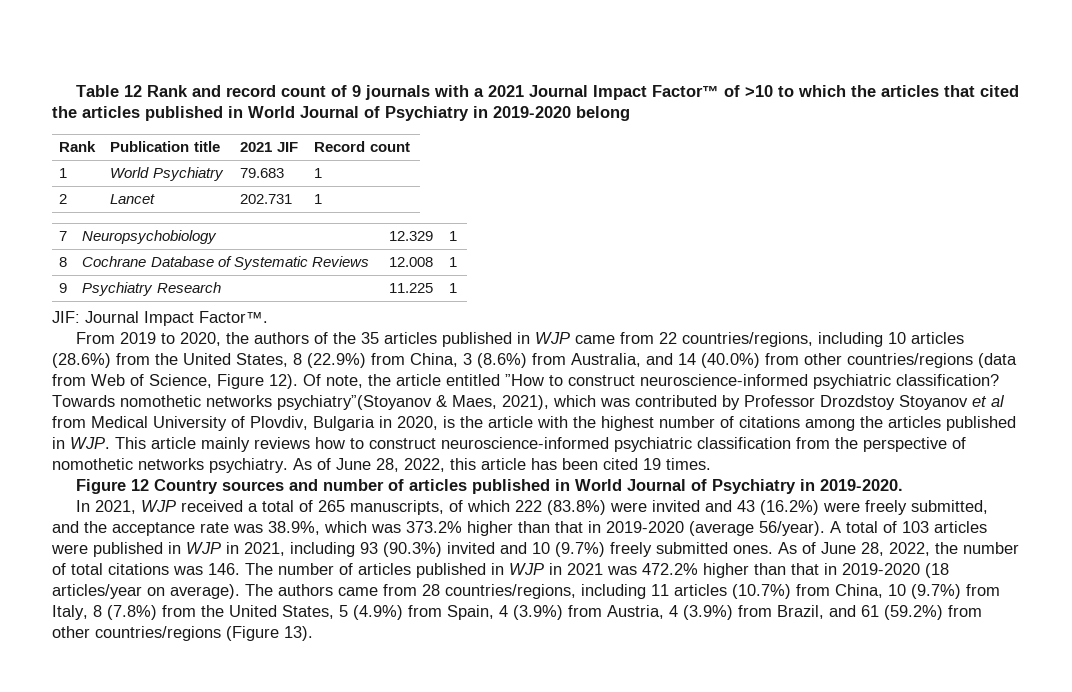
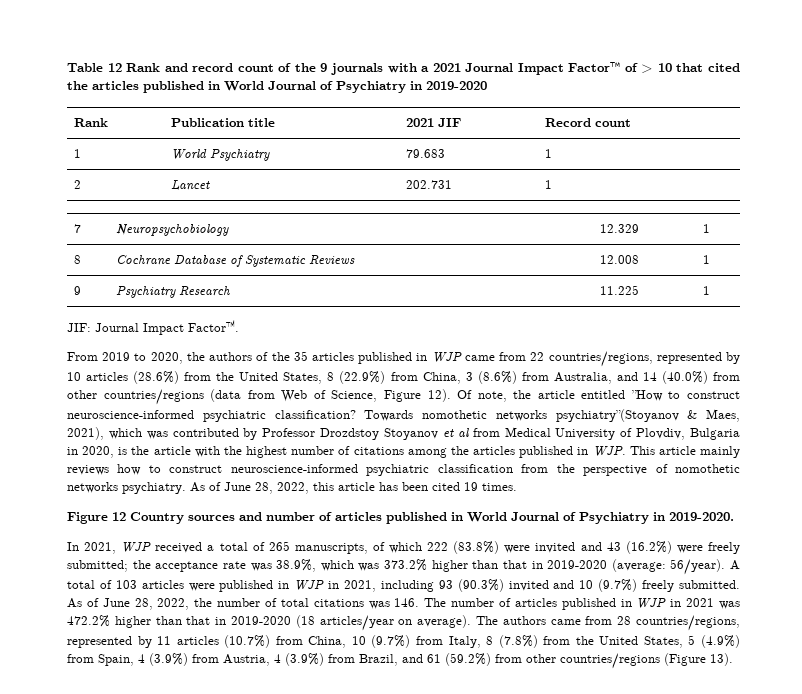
(348, 91) none -> [294,63,316,72] the
[745,85,940,97] >10 to which the articles -> [641,63,672,73] > 10
[576,106,630,121] belong -> (487, 85) none
[818,332,884,347] including -> [656,352,740,364] represented by
[911,500,989,514] [52,521,79,533] submitted, and -> [67,560,128,572] submitted;
[689,521,754,536] (average -> [611,559,666,572] (average:
[656,542,773,554] submitted ones. -> [679,580,741,589] submitted.
[581,584,646,599] including -> [67,636,152,648] represented by

